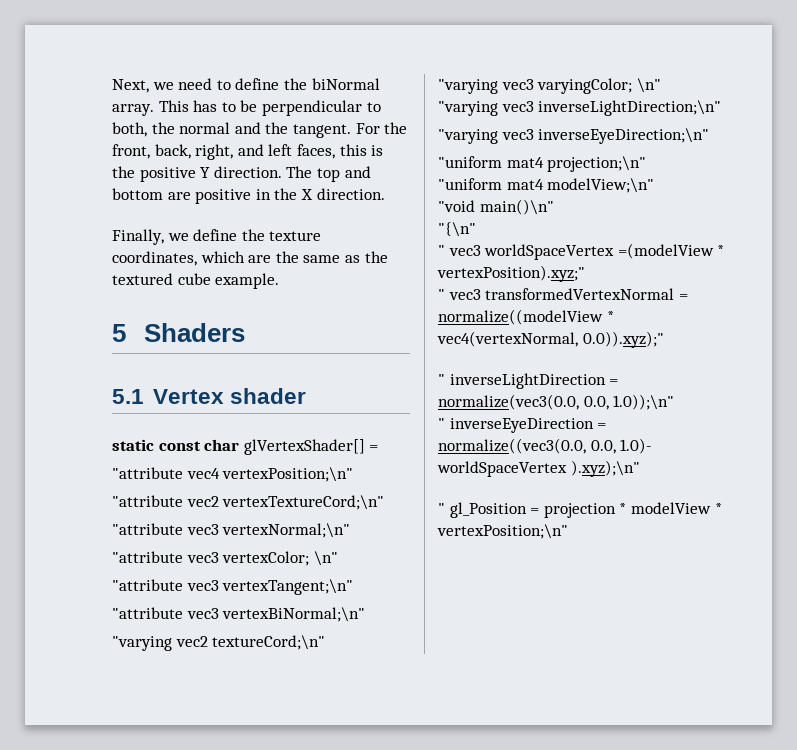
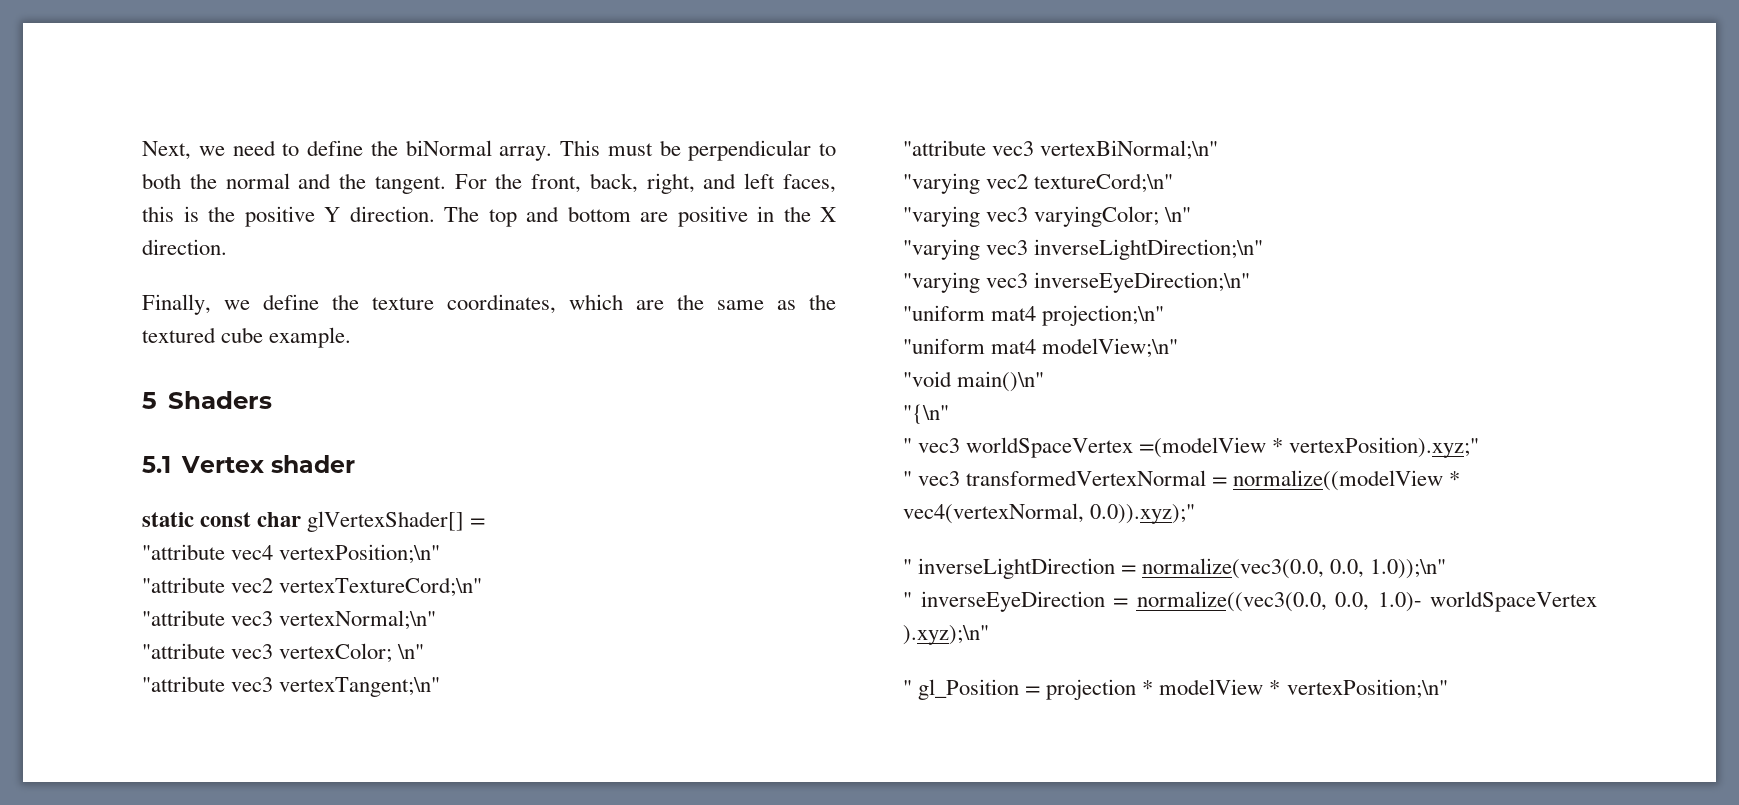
[193,100,236,112] has to -> [607,143,653,156] must
[112,122,147,137] both, -> [142,173,181,189] both

